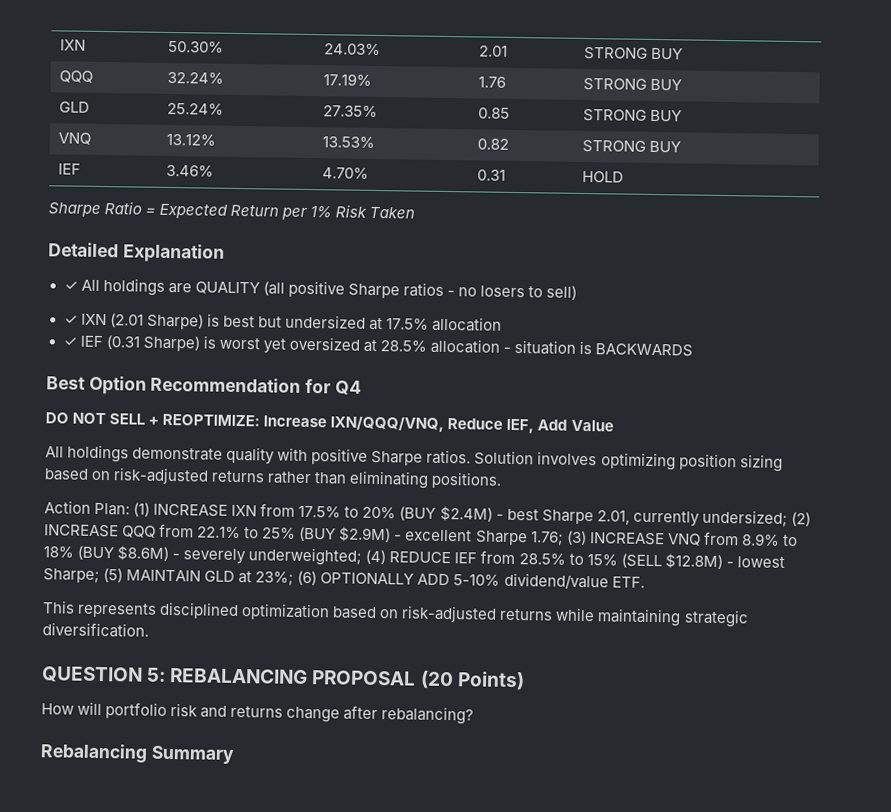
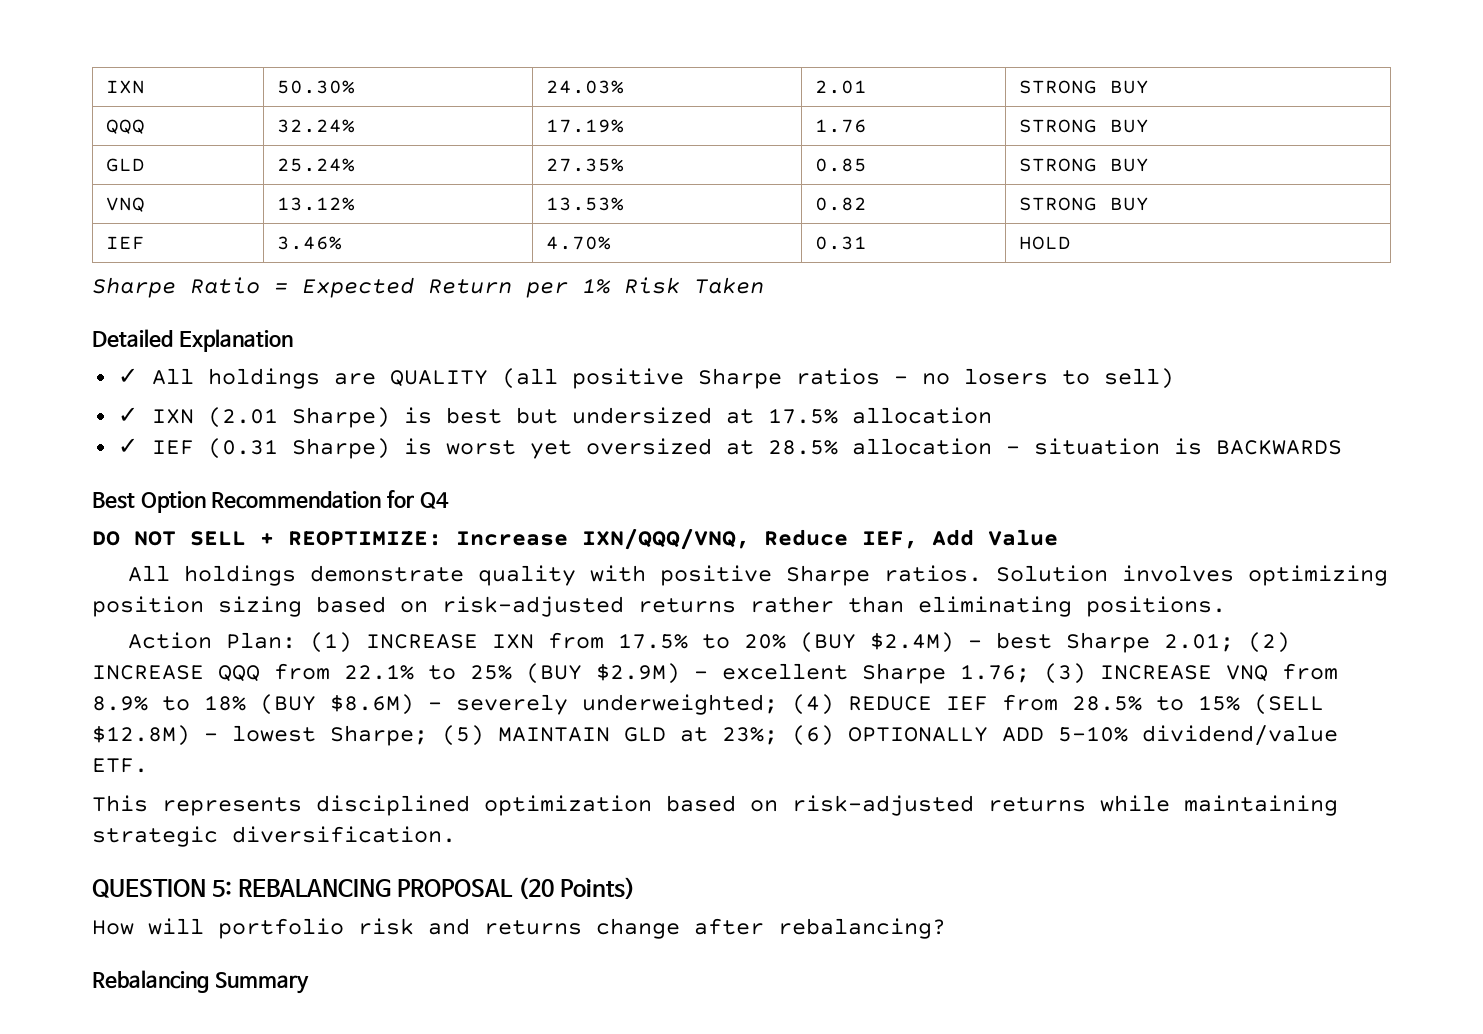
[596,509,788,527] 2.01, currently undersized; -> [1164,633,1235,652] 2.01;

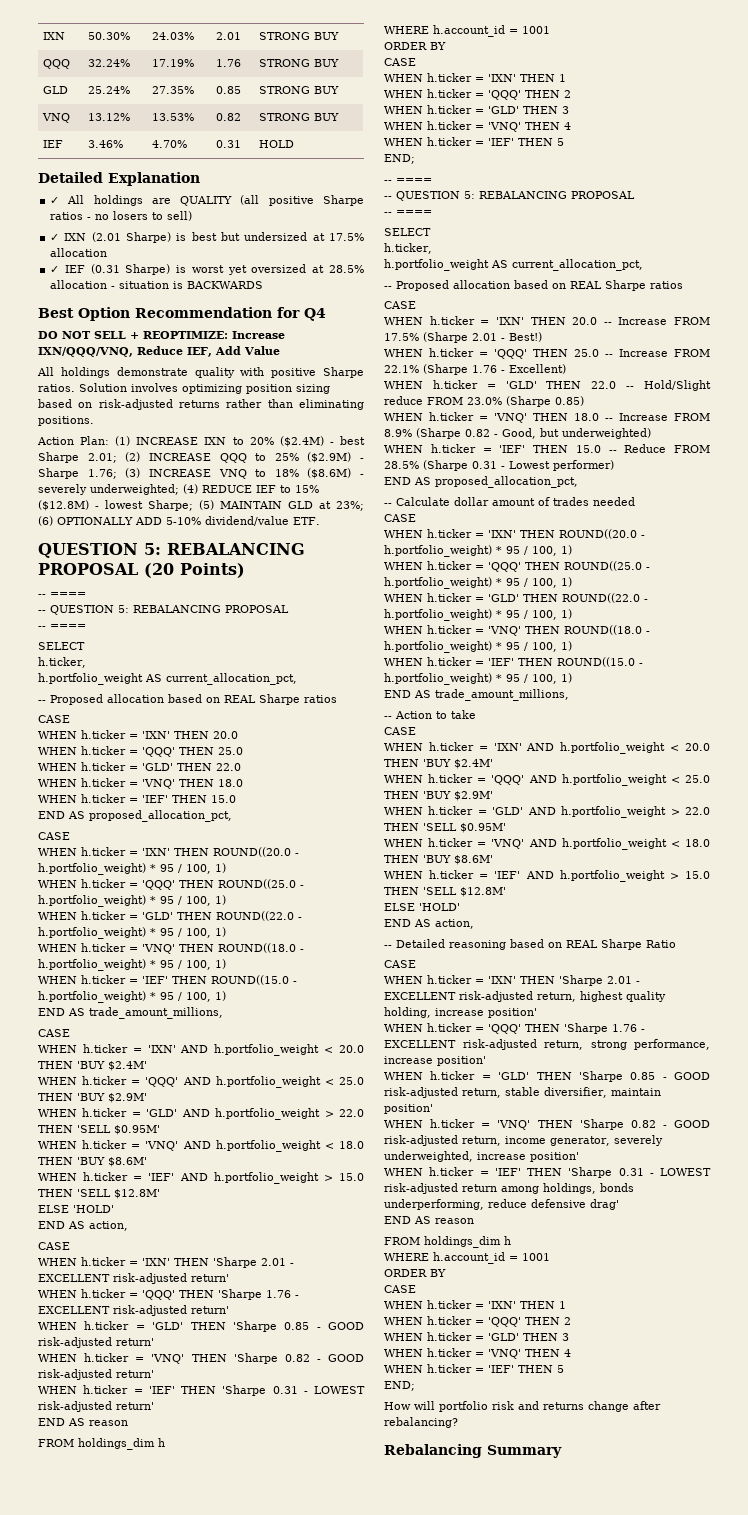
[92,277,764,298] // Sharpe Ratio = Expected Return per 1% Risk Taken -> (295, 144) none
[548,632,955,653] from 17.5% to 20% (BUY $2.4M) -> [232,436,324,447] to 20% ($2.4M)
[274,663,848,684] from 22.1% to 25% (BUY $2.9M) - excellent -> [255,452,364,463] to 25% ($2.9M) -
[1282,663,1338,680] [92,694,414,715] from 8.9% to 18% (BUY $8.6M) -> [255,468,352,479] to 18% ($8.6M)
[1002,694,1324,715] [92,725,190,746] from 28.5% to 15% (SELL $12.8M) -> [280,485,319,493] [38,500,89,511] to 15% ($12.8M)
[92,795,1338,816] [92,826,456,847] // This represents disciplined optimization based on risk-adjusted returns while maintaining strategic diversification. -> (320, 521) none
(636, 888) none -> [38,592,86,597] [38,605,289,615] [38,624,86,629] [38,642,85,650] [38,657,86,668] [38,673,297,685] [38,694,337,705] [38,715,70,723] [38,730,238,739] [38,746,243,757] [38,762,241,771] [38,778,243,789] [38,794,236,803] [38,810,232,822] [38,832,70,840] [38,847,299,857] [38,863,226,875] [38,879,304,890] [38,895,226,907] [38,911,302,921] [38,927,226,939] [38,943,304,954] [38,959,226,971] [38,975,297,985] [38,991,226,1003] [38,1007,223,1019] [38,1029,70,1037] [38,1044,364,1056] [38,1061,147,1071] [38,1076,364,1088] [38,1093,147,1103] [38,1108,364,1120] [38,1125,160,1135] [38,1140,364,1152] [38,1157,147,1167] [38,1172,364,1184] [38,1189,160,1199] [38,1205,114,1213] [38,1221,128,1231] [38,1242,70,1250] [38,1257,294,1268] [38,1273,229,1284] [38,1289,299,1300] [38,1305,229,1316] [38,1321,364,1332] [38,1337,154,1348] [38,1353,364,1364] [38,1369,154,1380] [38,1385,365,1396] [38,1401,154,1412] [38,1418,128,1426] [38,1438,165,1450] [384,25,550,37] [384,42,446,50] [384,58,416,66] [384,73,566,82] [384,89,571,100] [384,105,569,114] [384,121,571,132] [384,137,564,146] [384,154,415,164] [384,178,432,183] [384,191,635,201] [384,210,432,215] [384,228,431,236] [384,243,432,254] [384,259,643,271] [384,280,683,291] [384,301,416,309] [384,316,710,325] [384,332,542,343] [384,348,710,359] [384,364,566,375] [384,380,711,391] [384,396,584,407] [384,412,710,423] [384,428,651,439] [384,444,710,453] [384,460,614,471] [384,476,578,488] [384,497,635,506] [384,514,416,522] [384,529,645,539] [384,545,572,557] [384,561,650,572] [384,577,572,589] [384,593,648,603] [384,609,572,621] [384,625,650,636] [384,641,572,653] [384,657,643,667] [384,673,572,685] [384,689,569,701] [384,710,476,719] [384,727,416,735] [384,742,710,754] [384,759,493,769] [384,774,710,786] [384,791,493,801] [384,806,710,818] [384,823,506,833] [384,838,710,850] [384,855,493,865] [384,870,710,882] [384,887,506,897] [384,903,460,911] [384,919,474,929] [384,939,676,950] [384,960,416,968] [384,975,640,986] [384,991,666,1002] [384,1007,537,1018] [384,1023,645,1034] [384,1039,710,1050] [384,1056,486,1066] [384,1071,710,1082] [384,1087,661,1098] [384,1104,433,1114] [384,1119,710,1130] [384,1135,663,1146] [384,1151,579,1162] [384,1167,711,1178] [384,1183,634,1194] [384,1199,619,1210] [384,1216,474,1224] [384,1236,511,1248] [384,1252,550,1264] [384,1269,446,1277] [384,1285,416,1293] [384,1300,566,1309] [384,1316,571,1327] [384,1332,569,1341] [384,1348,571,1359] [384,1364,564,1373] [384,1381,415,1391] // -- ==== // -- QUESTION 5: REBALANCING PROPOSAL // -- ==== // SELECT // h.ticker, // h.portfolio_weight AS current_allocation_pct, // -- Proposed allocation based on REAL Sharpe ratios // CASE // WHEN h.ticker = 'IXN' THEN 20.0 // WHEN h.ticker = 'QQQ' THEN 25.0 // WHEN h.ticker = 'GLD' THEN 22.0 // WHEN h.ticker = 'VNQ' THEN 18.0 // WHEN h.ticker = 'IEF' THEN 15.0 // END AS proposed_allocation_pct, // CASE // WHEN h.ticker = 'IXN' THEN ROUND((20.0 - h.portfolio_weight) * 95 / 100, 1) // WHEN h.ticker = 'QQQ' THEN ROUND((25.0 - h.portfolio_weight) * 95 / 100, 1) // WHEN h.ticker = 'GLD' THEN ROUND((22.0 - h.portfolio_weight) * 95 / 100, 1) // WHEN h.ticker = 'VNQ' THEN ROUND((18.0 - h.portfolio_weight) * 95 / 100, 1) // WHEN h.ticker = 'IEF' THEN ROUND((15.0 - h.portfolio_weight) * 95 / 100, 1) // END AS trade_amount_millions, // CASE // WHEN h.ticker = 'IXN' AND h.portfolio_weight < 20.0 THEN 'BUY $2.4M' // WHEN h.ticker = 'QQQ' AND h.portfolio_weight < 25.0 THEN 'BUY $2.9M' // WHEN h.ticker = 'GLD' AND h.portfolio_weight > 22.0 THEN 'SELL $0.95M' // WHEN h.ticker = 'VNQ' AND h.portfolio_weight < 18.0 THEN 'BUY $8.6M' // WHEN h.ticker = 'IEF' AND h.portfolio_weight > 15.0 THEN 'SELL $12.8M' // ELSE 'HOLD' // END AS action, // CASE // WHEN h.ticker = 'IXN' THEN 'Sharpe 2.01 - EXCELLENT risk-adjusted return' // WHEN h.ticker = 'QQQ' THEN 'Sharpe 1.76 - EXCELLENT risk-adjusted return' // WHEN h.ticker = 'GLD' THEN 'Sharpe 0.85 - GOOD risk-adjusted return' // WHEN h.ticker = 'VNQ' THEN 'Sharpe 0.82 - GOOD risk-adjusted return' // WHEN h.ticker = 'IEF' THEN 'Sharpe 0.31 - LOWEST risk-adjusted return' // END AS reason // FROM holdings_dim h // WHERE h.account_id = 1001 // ORDER BY // CASE // WHEN h.ticker = 'IXN' THEN 1 // WHEN h.ticker = 'QQQ' THEN 2 // WHEN h.ticker = 'GLD' THEN 3 // WHEN h.ticker = 'VNQ' THEN 4 // WHEN h.ticker = 'IEF' THEN 5 // END; // -- ==== // -- QUESTION 5: REBALANCING PROPOSAL // -- ==== // SELECT // h.ticker, // h.portfolio_weight AS current_allocation_pct, // -- Proposed allocation based on REAL Sharpe ratios // CASE // WHEN h.ticker = 'IXN' THEN 20.0 -- Increase FROM 17.5% (Sharpe 2.01 - Best!) // WHEN h.ticker = 'QQQ' THEN 25.0 -- Increase FROM 22.1% (Sharpe 1.76 - Excellent) // WHEN h.ticker = 'GLD' THEN 22.0 -- Hold/Slight reduce FROM 23.0% (Sharpe 0.85) // WHEN h.ticker = 'VNQ' THEN 18.0 -- Increase FROM 8.9% (Sharpe 0.82 - Good, but underweighted) // WHEN h.ticker = 'IEF' THEN 15.0 -- Reduce FROM 28.5% (Sharpe 0.31 - Lowest performer) // END AS proposed_allocation_pct, // -- Calculate dollar amount of trades needed // CASE // WHEN h.ticker = 'IXN' THEN ROUND((20.0 - h.portfolio_weight) * 95 / 100, 1) // WHEN h.ticker = 'QQQ' THEN ROUND((25.0 - h.portfolio_weight) * 95 / 100, 1) // WHEN h.ticker = 'GLD' THEN ROUND((22.0 - h.portfolio_weight) * 95 / 100, 1) // WHEN h.ticker = 'VNQ' THEN ROUND((18.0 - h.portfolio_weight) * 95 / 100, 1) // WHEN h.ticker = 'IEF' THEN ROUND((15.0 - h.portfolio_weight) * 95 / 100, 1) // END AS trade_amount_millions, // -- Action to take // CASE // WHEN h.ticker = 'IXN' AND h.portfolio_weight < 20.0 THEN 'BUY $2.4M' // WHEN h.ticker = 'QQQ' AND h.portfolio_weight < 25.0 THEN 'BUY $2.9M' // WHEN h.ticker = 'GLD' AND h.portfolio_weight > 22.0 THEN 'SELL $0.95M' // WHEN h.ticker = 'VNQ' AND h.portfolio_weight < 18.0 THEN 'BUY $8.6M' // WHEN h.ticker = 'IEF' AND h.portfolio_weight > 15.0 THEN 'SELL $12.8M' // ELSE 'HOLD' // END AS action, // -- Detailed reasoning based on REAL Sharpe Ratio // CASE // WHEN h.ticker = 'IXN' THEN 'Sharpe 2.01 - EXCELLENT risk-adjusted return, highest quality holding, increase position' // WHEN h.ticker = 'QQQ' THEN 'Sharpe 1.76 - EXCELLENT risk-adjusted return, strong performance, increase position' // WHEN h.ticker = 'GLD' THEN 'Sharpe 0.85 - GOOD risk-adjusted return, stable diversifier, maintain position' // WHEN h.ticker = 'VNQ' THEN 'Sharpe 0.82 - GOOD risk-adjusted return, income generator, severely underweighted, increase position' // WHEN h.ticker = 'IEF' THEN 'Sharpe 0.31 - LOWEST risk-adjusted return among holdings, bonds underperforming, reduce defensive drag' // END AS reason // FROM holdings_dim h // WHERE h.account_id = 1001 // ORDER BY // CASE // WHEN h.ticker = 'IXN' THEN 1 // WHEN h.ticker = 'QQQ' THEN 2 // WHEN h.ticker = 'GLD' THEN 3 // WHEN h.ticker = 'VNQ' THEN 4 // WHEN h.ticker = 'IEF' THEN 5 // END;

